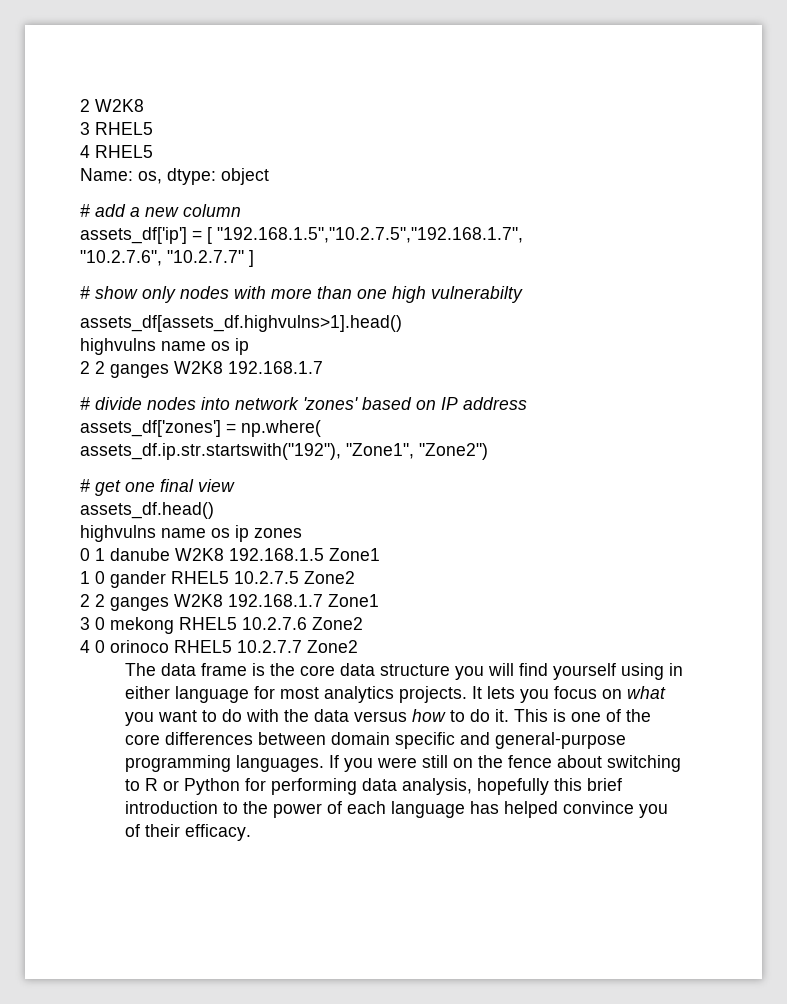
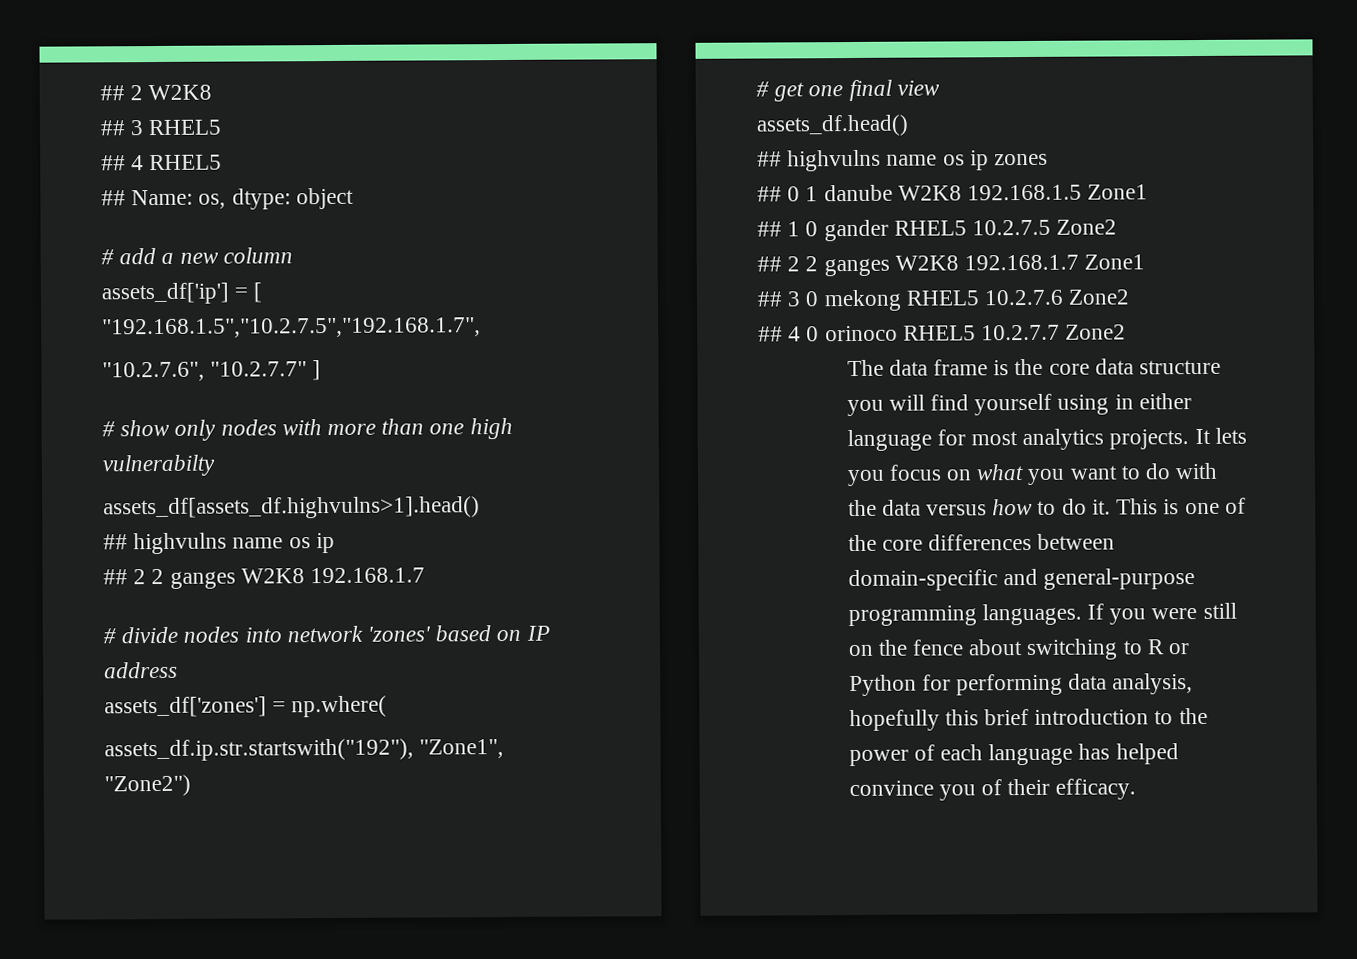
(80, 105) none -> [100,85,125,101] ##
(144, 105) none -> [100,120,126,136] ##
(153, 128) none -> [101,155,126,171] ##
(153, 151) none -> [101,190,126,206] ##
(402, 323) none -> [103,534,128,550] ##
(249, 346) none -> [103,569,128,585] ##
(214, 510) none -> [757,151,782,167] ##
(302, 533) none -> [757,186,782,202] ##
(380, 554) none -> [757,221,782,237] ##
(355, 577) none -> [757,256,782,272] ##
(379, 600) none -> [757,291,783,307] ##
(363, 623) none -> [758,326,783,342] ##
[331,732,456,749] domain specific -> [847,569,998,592] domain-specific

